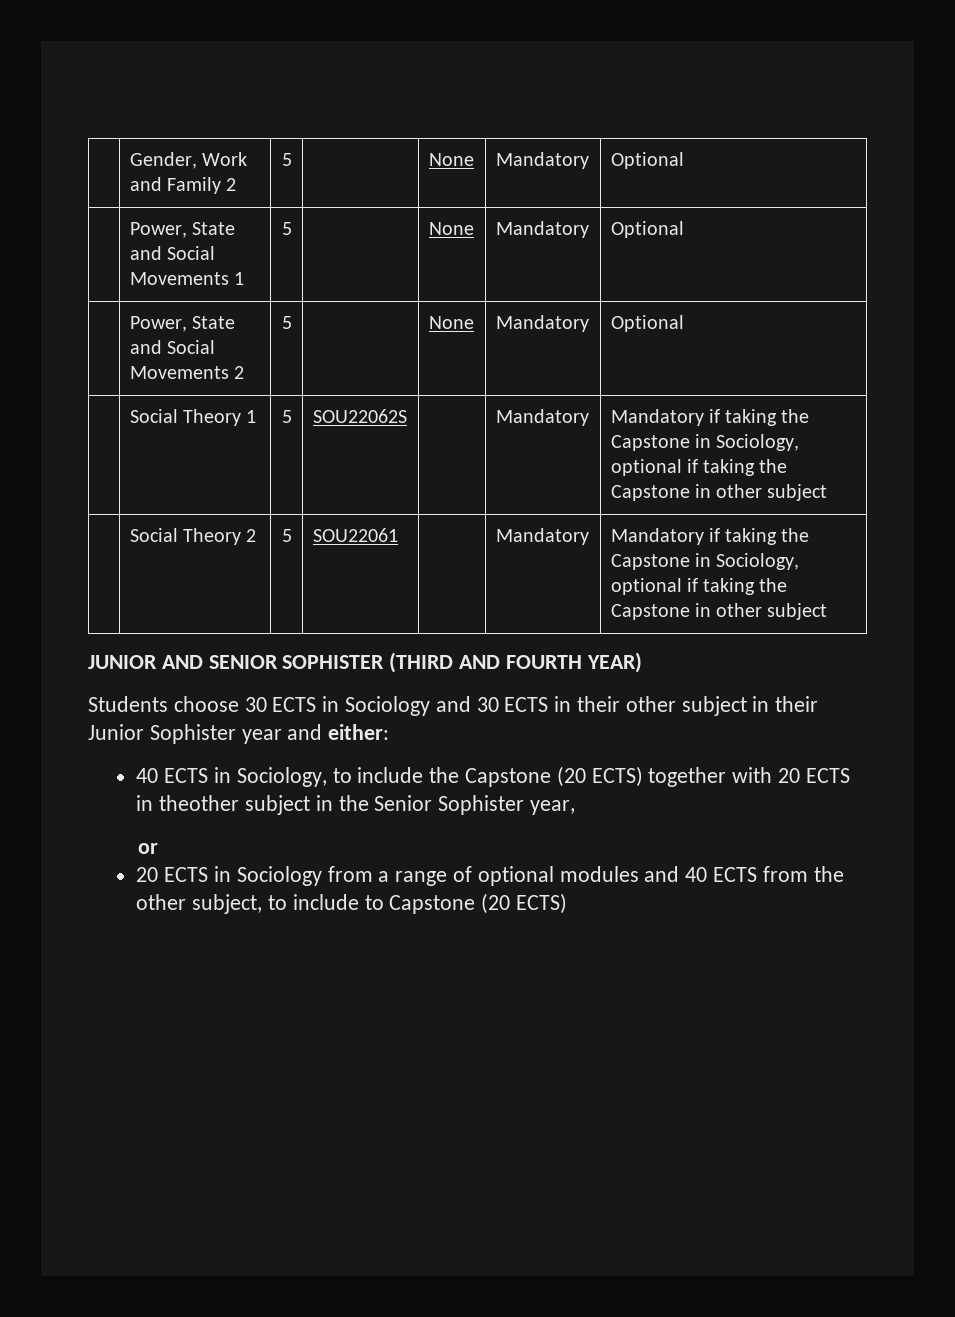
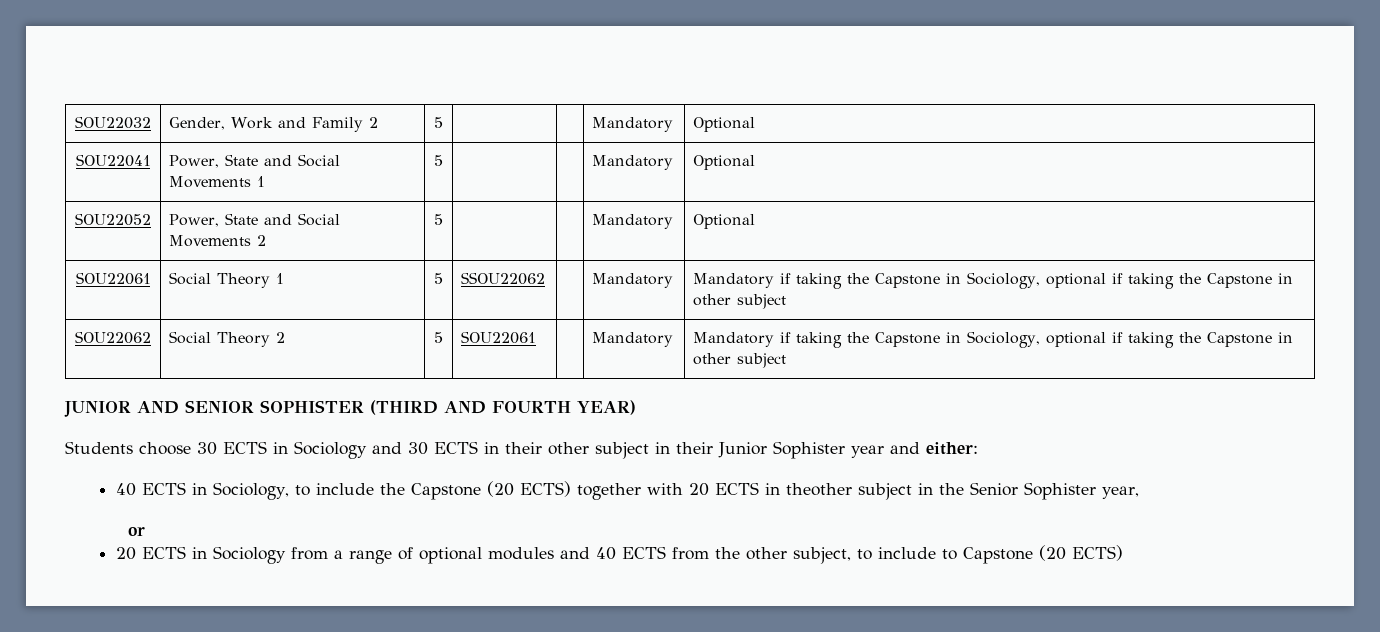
(129, 160) none -> [75,116,151,129] SOU22032
[428,153,474,166] [495,152,589,169] [610,152,684,169] | None | Mandatory | Optional // -> [592,117,674,132] [693,117,756,132] [75,154,151,167] | | Mandatory | Optional // SOU22041
[428,222,474,235] [495,221,589,238] [610,221,684,238] | None | Mandatory | Optional // -> [592,155,674,170] [693,155,756,170] [75,213,151,226] | | Mandatory | Optional // SOU22052
[428,316,474,329] [495,315,589,332] [610,315,684,332] | None | Mandatory | Optional // -> [592,214,674,229] [693,214,756,229] [75,272,151,285] | | Mandatory | Optional // SOU22061
[312,409,407,423] SOU22062S -> [461,272,546,285] SSOU22062
(828, 492) none -> [75,331,151,344] SOU22062

